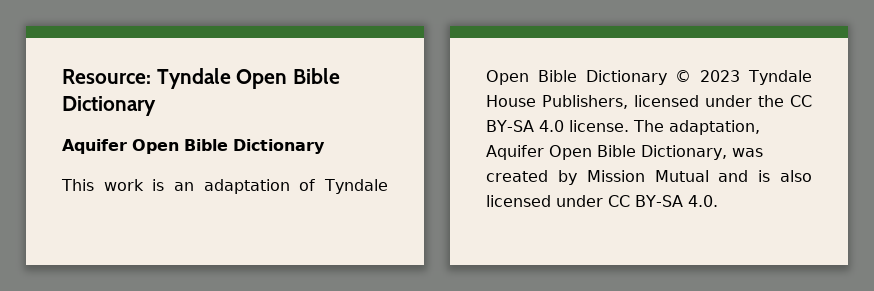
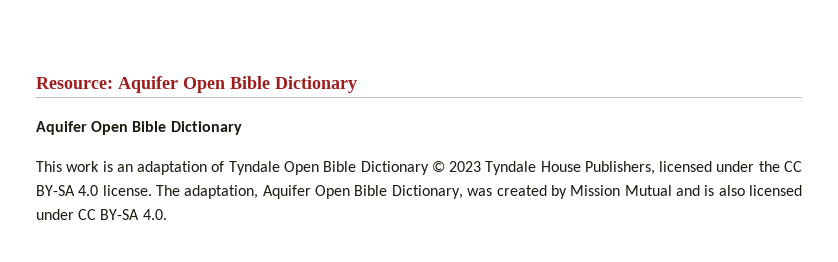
[156,68,231,89] Tyndale -> [118,76,178,93] Aquifer

